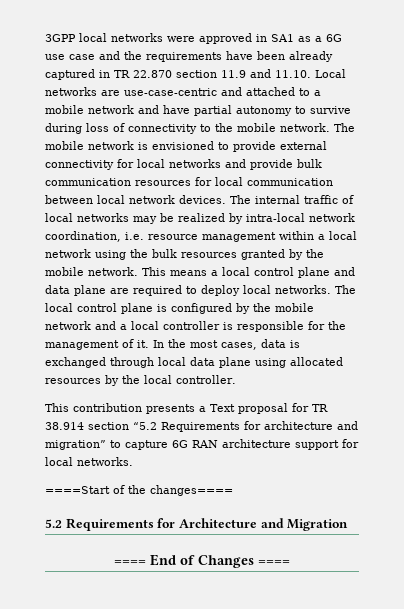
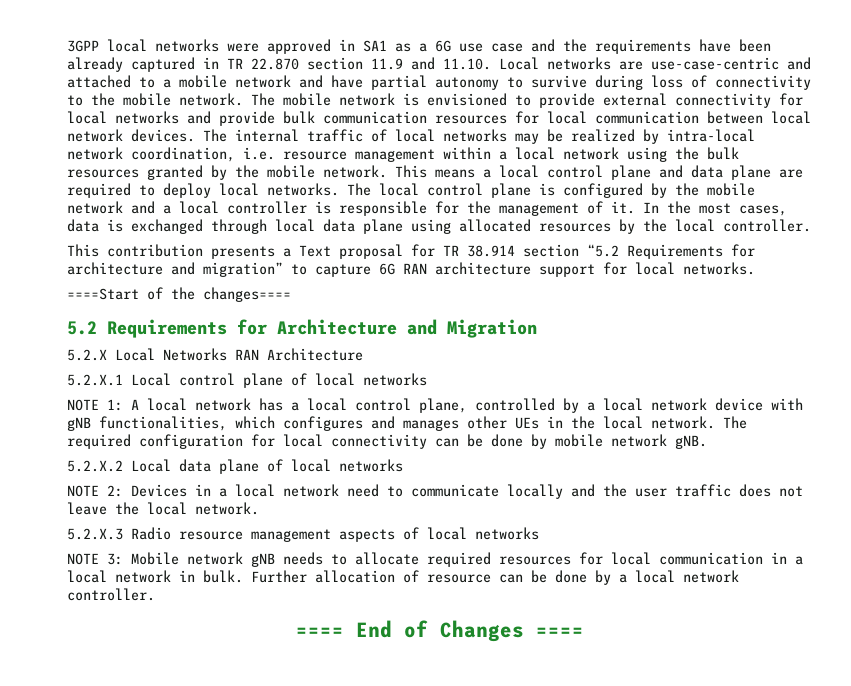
(349, 525) none -> [67,348,363,361] [67,373,427,388] [67,398,803,413] [67,416,747,431] [67,434,707,449] [67,459,403,474] [67,484,803,499] [67,502,259,515] [67,527,539,542] [67,552,803,567] [67,570,739,585] [67,588,155,601] // 5.2.X Local Networks RAN Architecture // 5.2.X.1 Local control plane of local networks // NOTE 1: A local network has a local control plane, controlled by a local network device with gNB functionalities, which configures and manages other UEs in the local network. The required configuration for local connectivity can be done by mobile network gNB. // 5.2.X.2 Local data plane of local networks // NOTE 2: Devices in a local network need to communicate locally and the user traffic does not leave the local network. // 5.2.X.3 Radio resource management aspects of local networks // NOTE 3: Mobile network gNB needs to allocate required resources for local communication in a local network in bulk. Further allocation of resource can be done by a local network controller.

